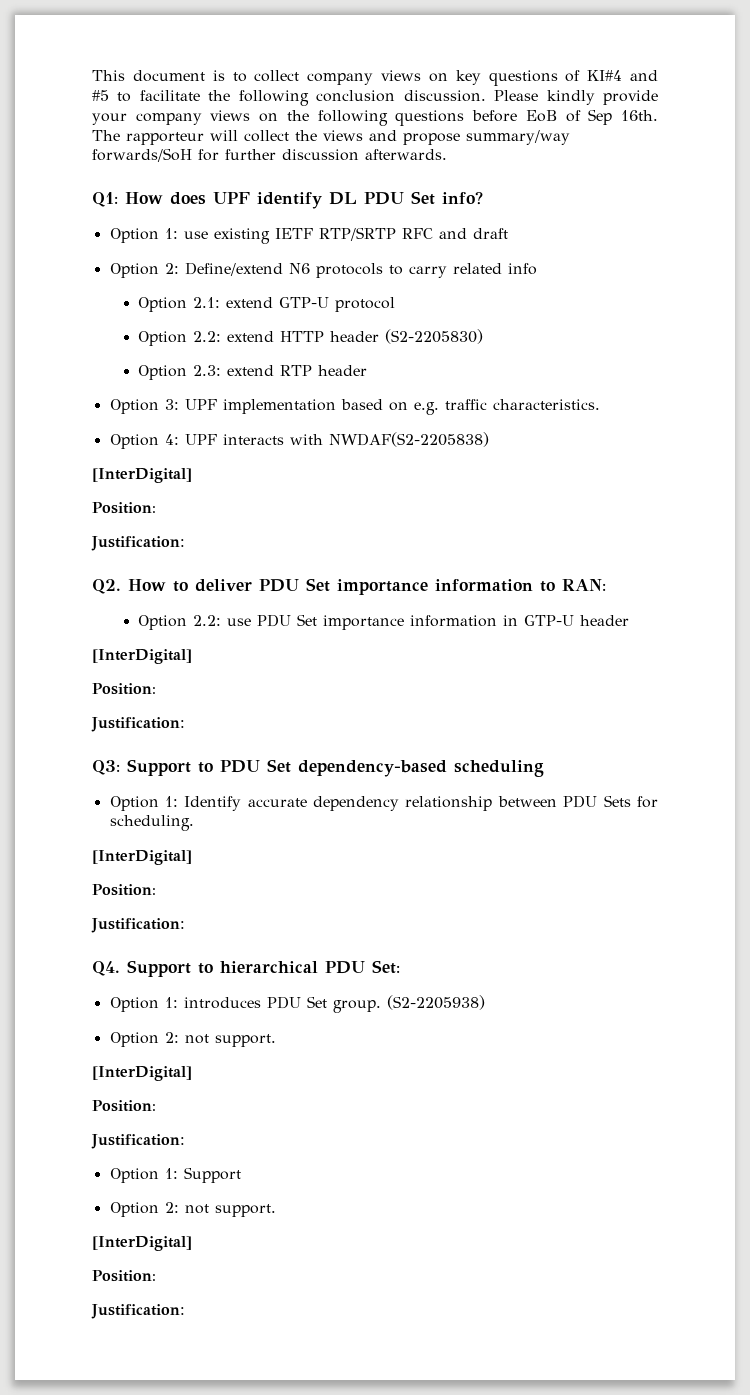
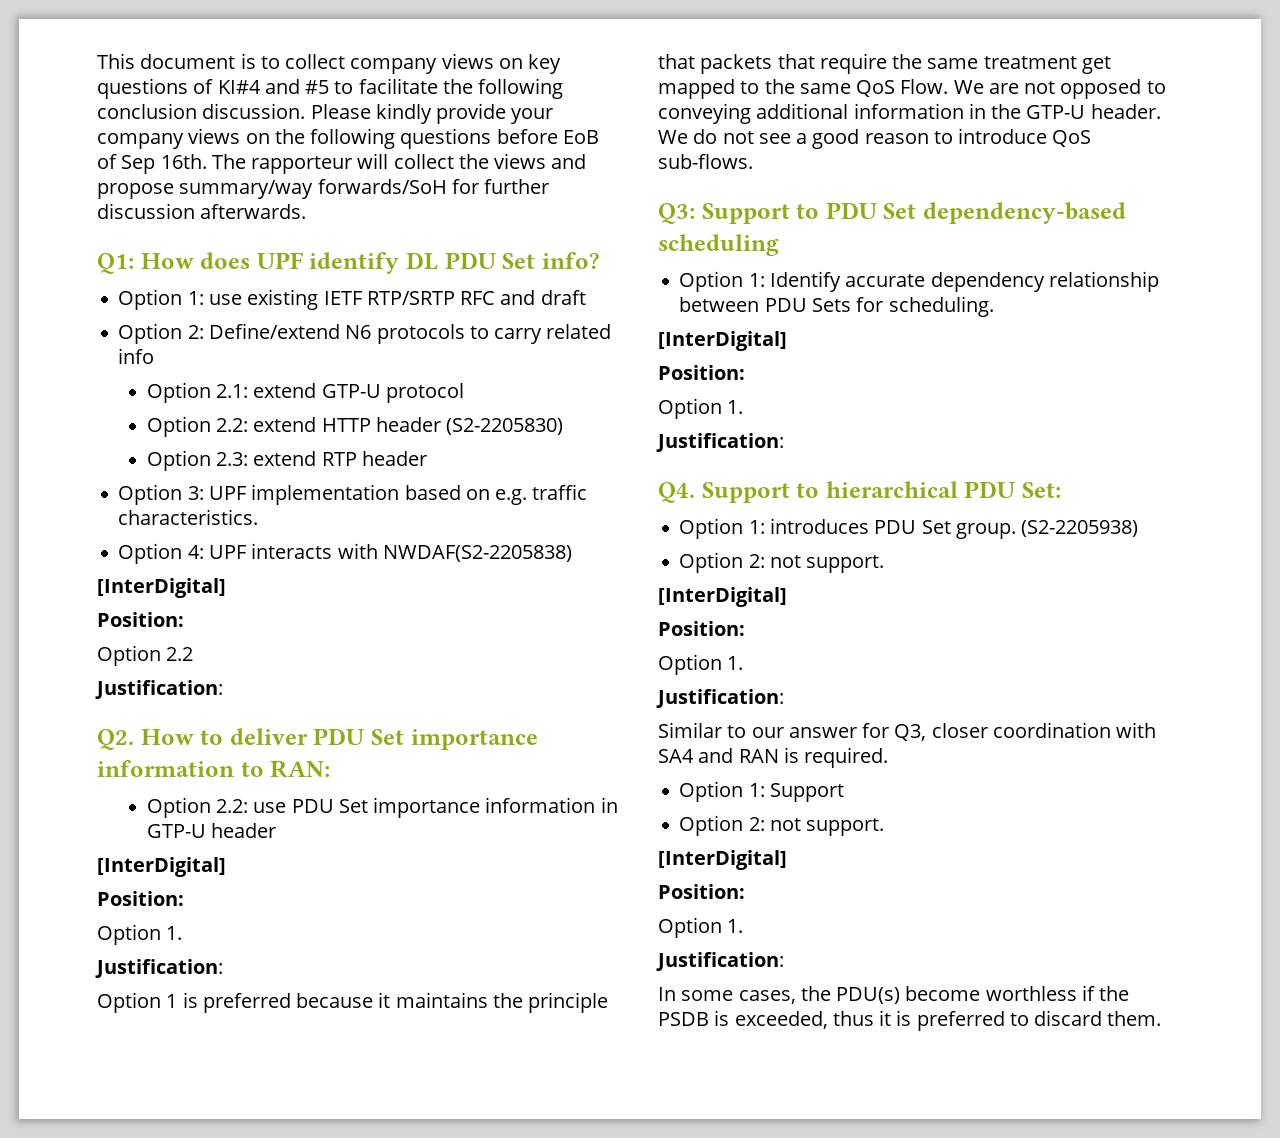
(156, 508) none -> [97,645,194,666] // Option 2.2
[91,717,185,732] // Justification: -> [97,924,183,945] [95,959,223,978] [97,992,609,1013] [658,53,1111,74] [658,79,1166,99] [658,103,1161,124] [658,128,1092,149] [658,154,753,169] // Option 1. // Justification: // Option 1 is preferred because it maintains the principle that packets that require the same treatment get mapped to the same QoS Flow. We are not opposed to conveying additional information in the GTP-U header. We do not see a good reason to introduce QoS sub-flows.
(156, 890) none -> [658,398,744,419] // Option 1.
[91,1134,185,1149] // Justification: -> [658,654,744,675] [656,689,784,708] [658,722,1157,741] [658,747,889,768] // Option 1. // Justification: // Similar to our answer for Q3, closer coordination with SA4 and RAN is required.
[91,1304,185,1319] // Justification: -> [658,917,744,938] [656,952,784,971] [658,985,1130,1004] [658,1010,1162,1031] // Option 1. // Justification: // In some cases, the PDU(s) become worthless if the PSDB is exceeded, thus it is preferred to discard them.

